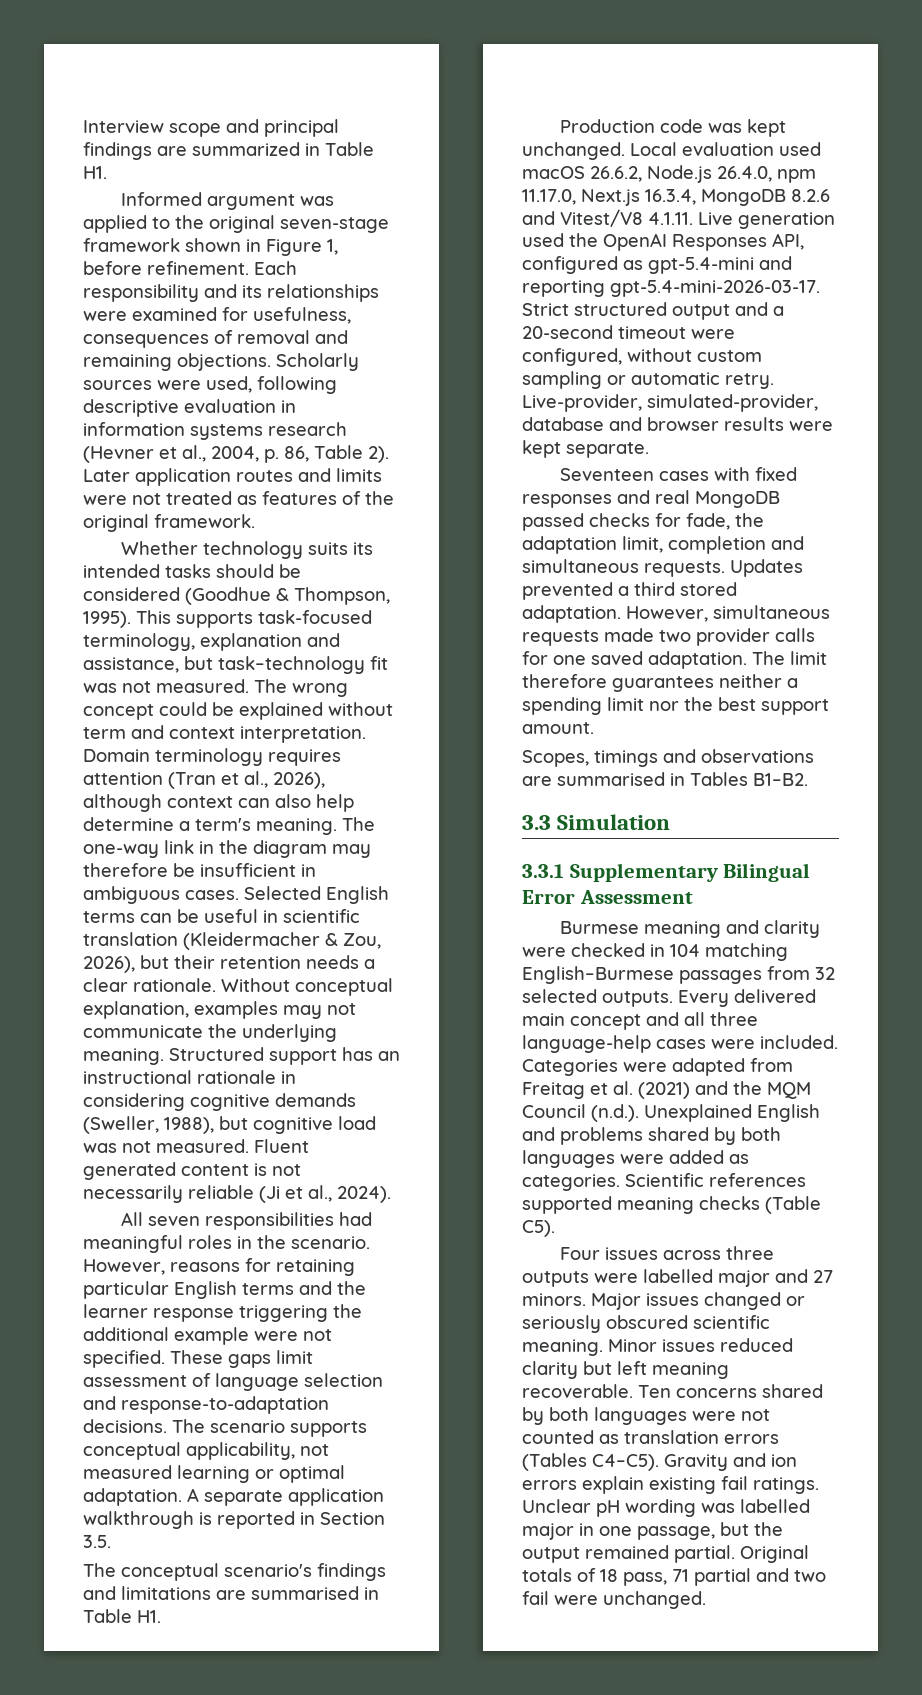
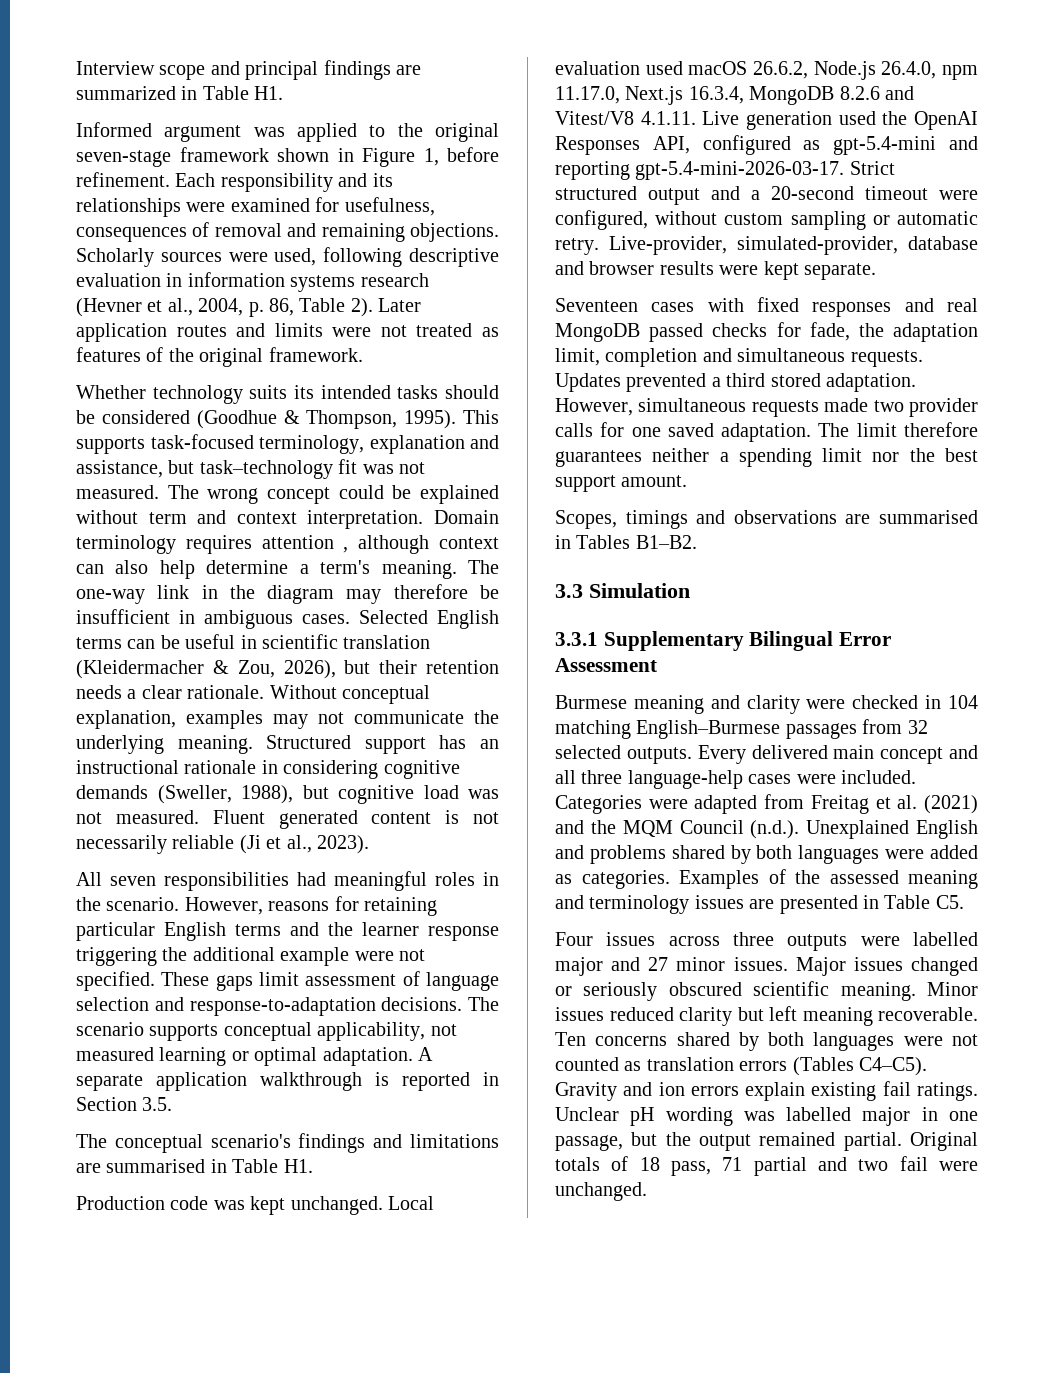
[168,771,325,789] (Tran et al., 2026), -> [343,547,349,553] ,
[337,1186,391,1203] 2024). -> [317,835,369,854] 2023).
[625,1173,806,1187] [522,1196,821,1214] [522,1220,555,1237] Scientific references supported meaning checks (Table C5). -> [679,869,978,889] [555,895,964,914] Examples of the assessed meaning and terminology issues are presented in Table C5.
[522,1293,586,1306] minors. -> [676,957,788,971] minor issues.

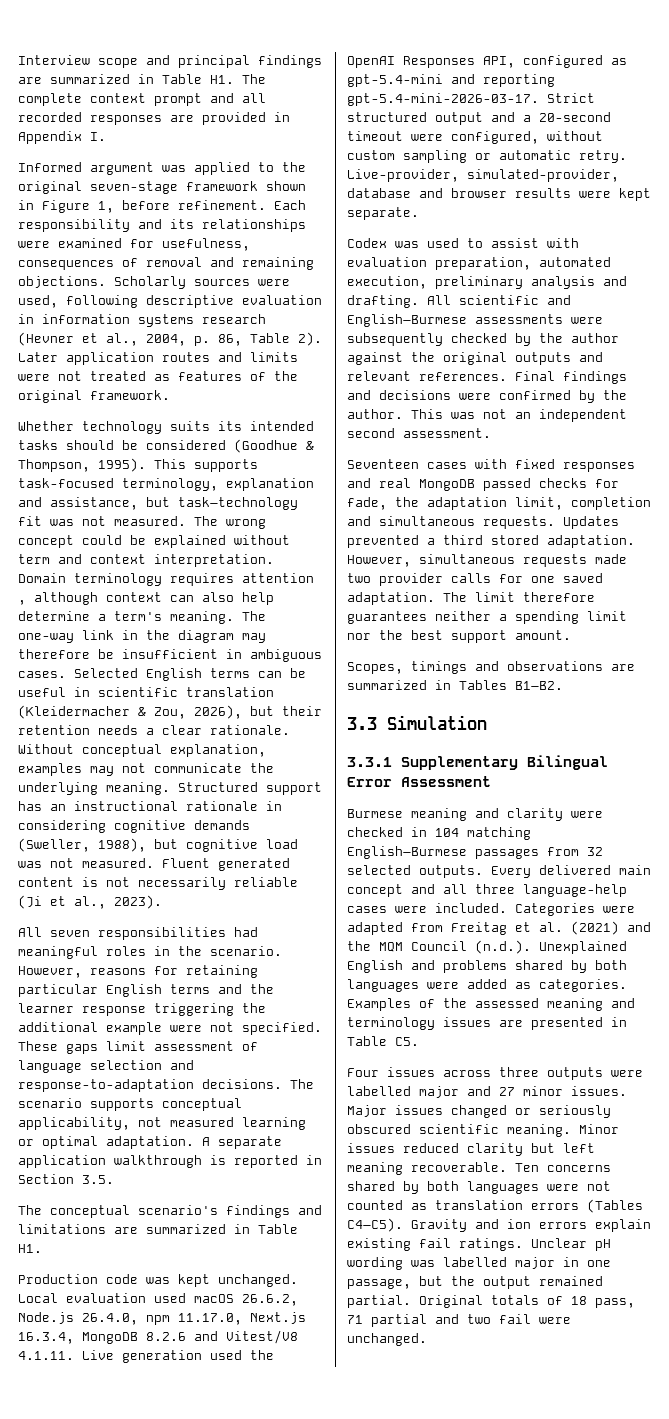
(284, 93) none -> [242,74,266,84] [18,93,266,106] [18,112,290,125] [18,131,106,144] The complete context prompt and all recorded responses are provided in Appendix I.
[106,1159,206,1173] summarised -> [146,1224,226,1234] summarized
(876, 271) none -> [347,238,579,248] [347,257,611,270] [347,276,627,289] [347,295,571,308] [347,314,603,327] [347,333,619,346] [347,352,603,365] [347,371,627,384] [347,390,627,403] [347,409,627,422] [347,428,491,438] // Codex was used to assist with evaluation preparation, automated execution, preliminary analysis and drafting. All scientific and English–Burmese assessments were subsequently checked by the author against the original outputs and relevant references. Final findings and decisions were confirmed by the author. This was not an independent second assessment.
[879,510,978,524] summarised -> [347,680,427,690] summarized

